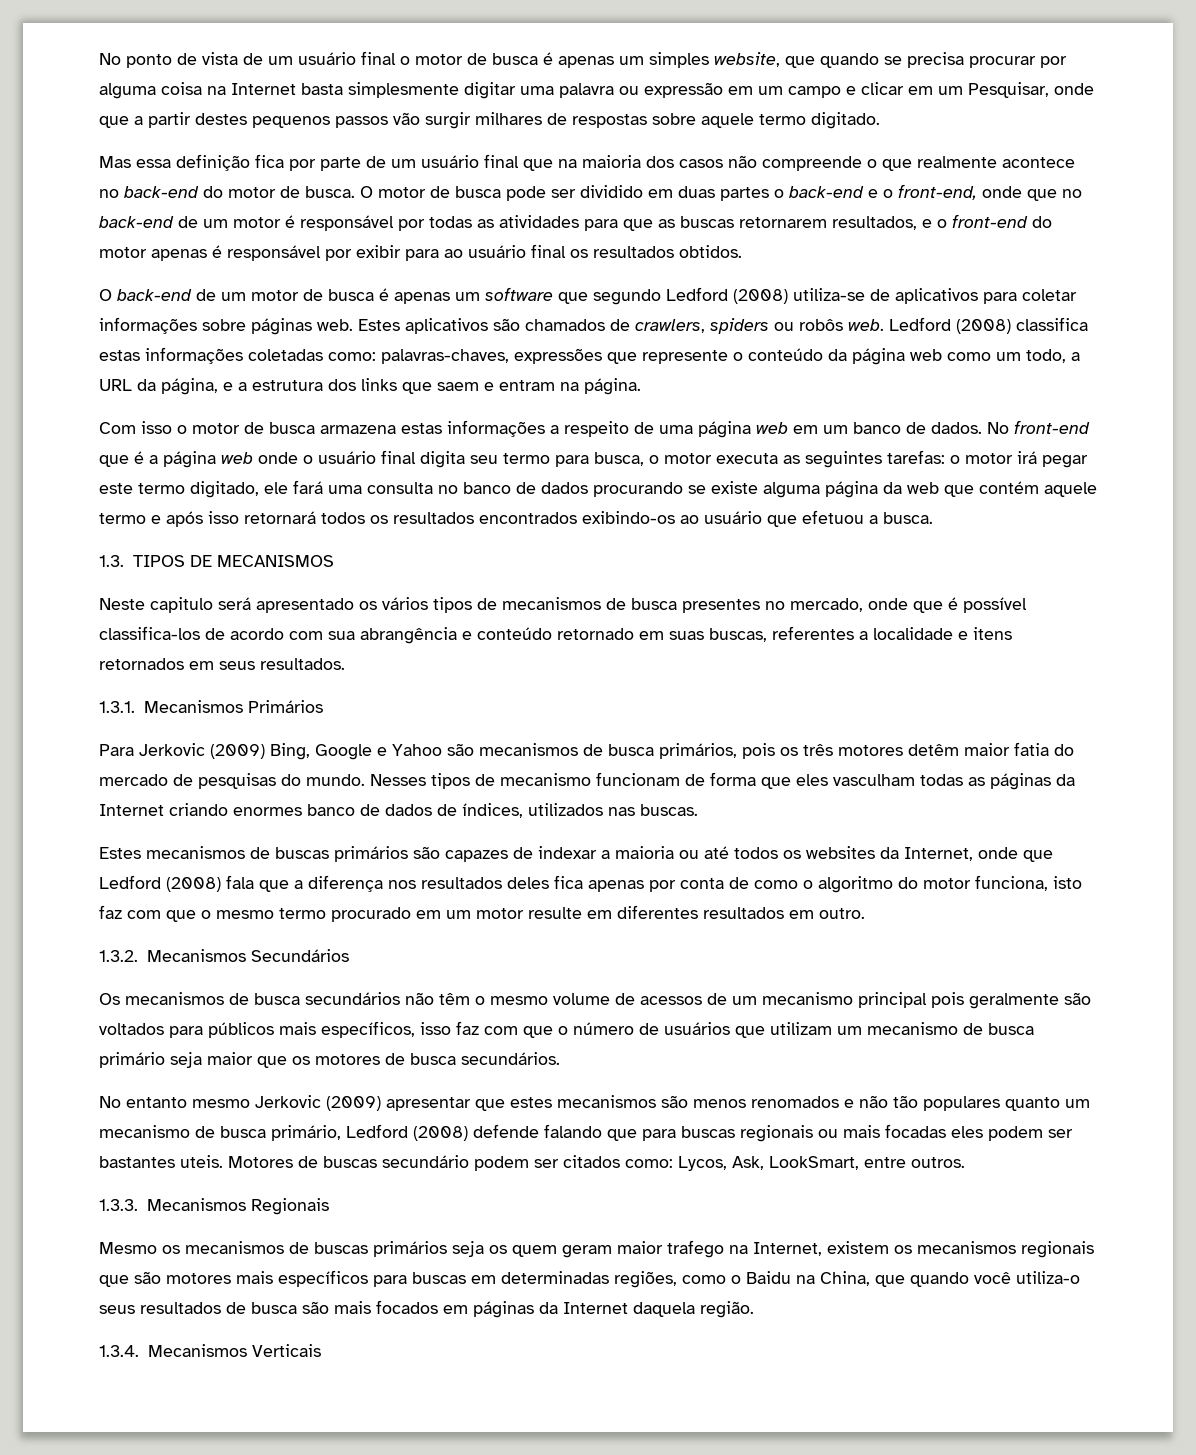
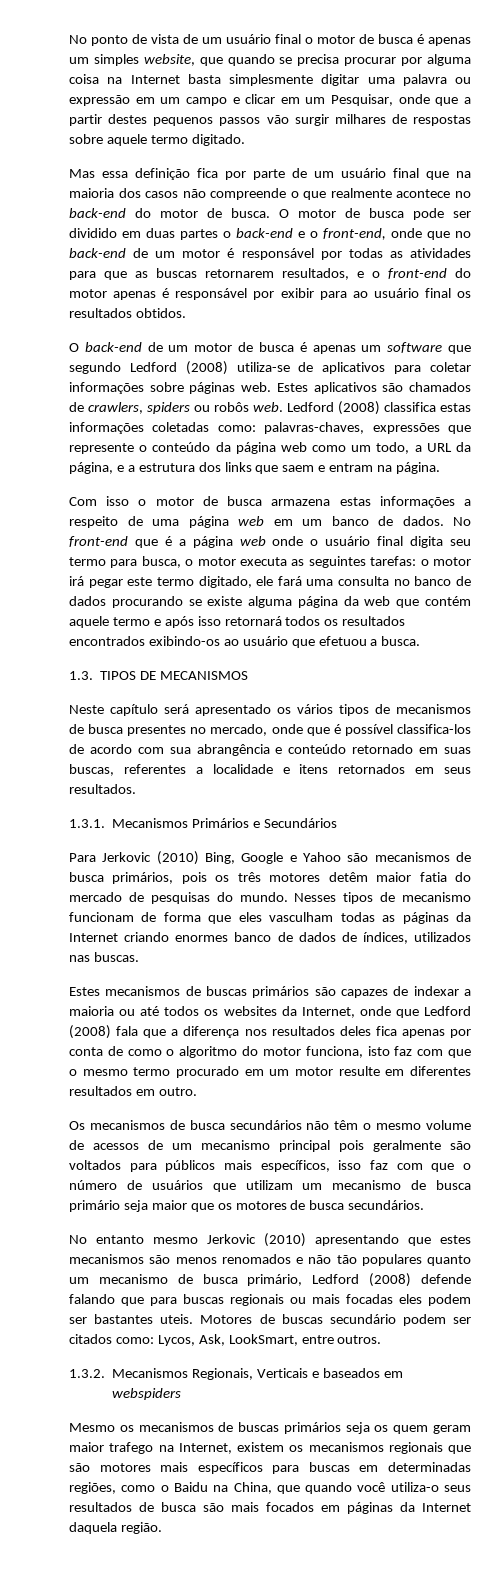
[150,597,213,613] capitulo -> [110,704,158,716] capítulo
(323, 706) none -> [253,818,337,828] e Secundários
[210,744,265,759] (2009) -> [156,851,199,865] (2010)
[99,949,349,962] // 1.3.2. Mecanismos Secundários -> (197, 1091) none
[326,1096,471,1111] (2009) apresentar -> [264,1233,399,1247] (2010) apresentando
[99,1198,329,1215] 1.3.3. Mecanismos Regionais -> [69,1368,403,1380] [112,1388,182,1400] 1.3.2. Mecanismos Regionais, Verticais e baseados em webspiders
[99,1344,321,1357] // 1.3.4. Mecanismos Verticais -> (162, 1528) none

